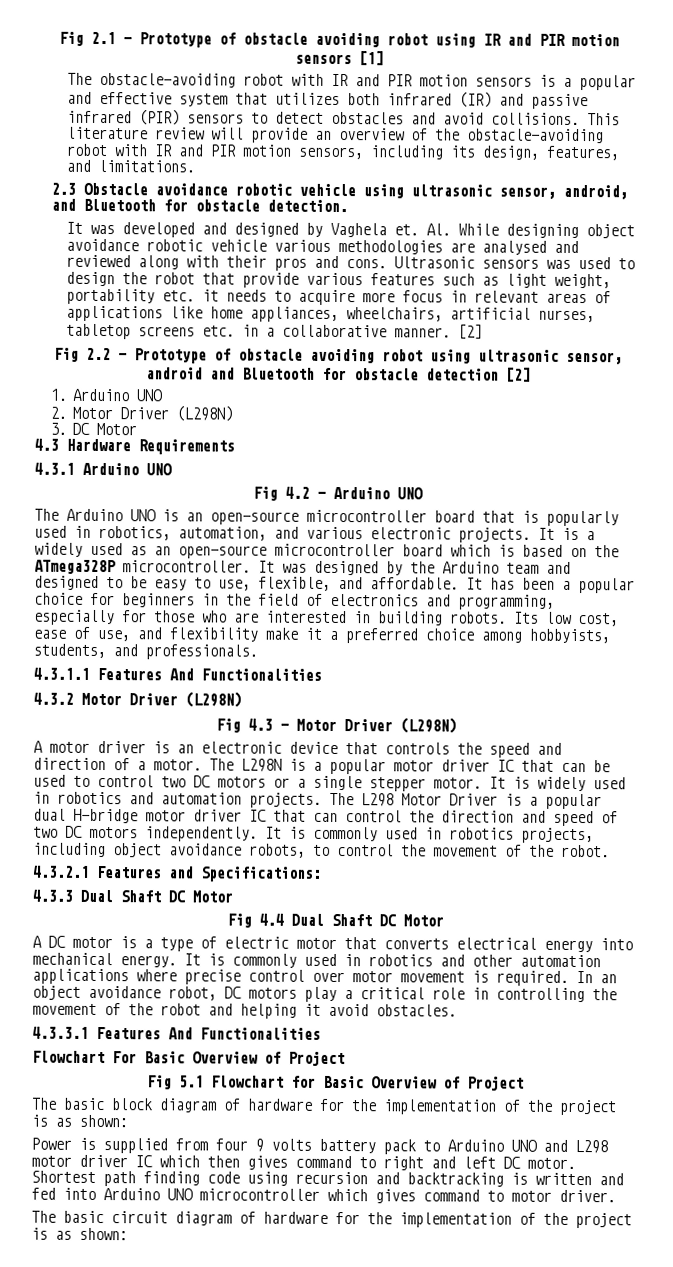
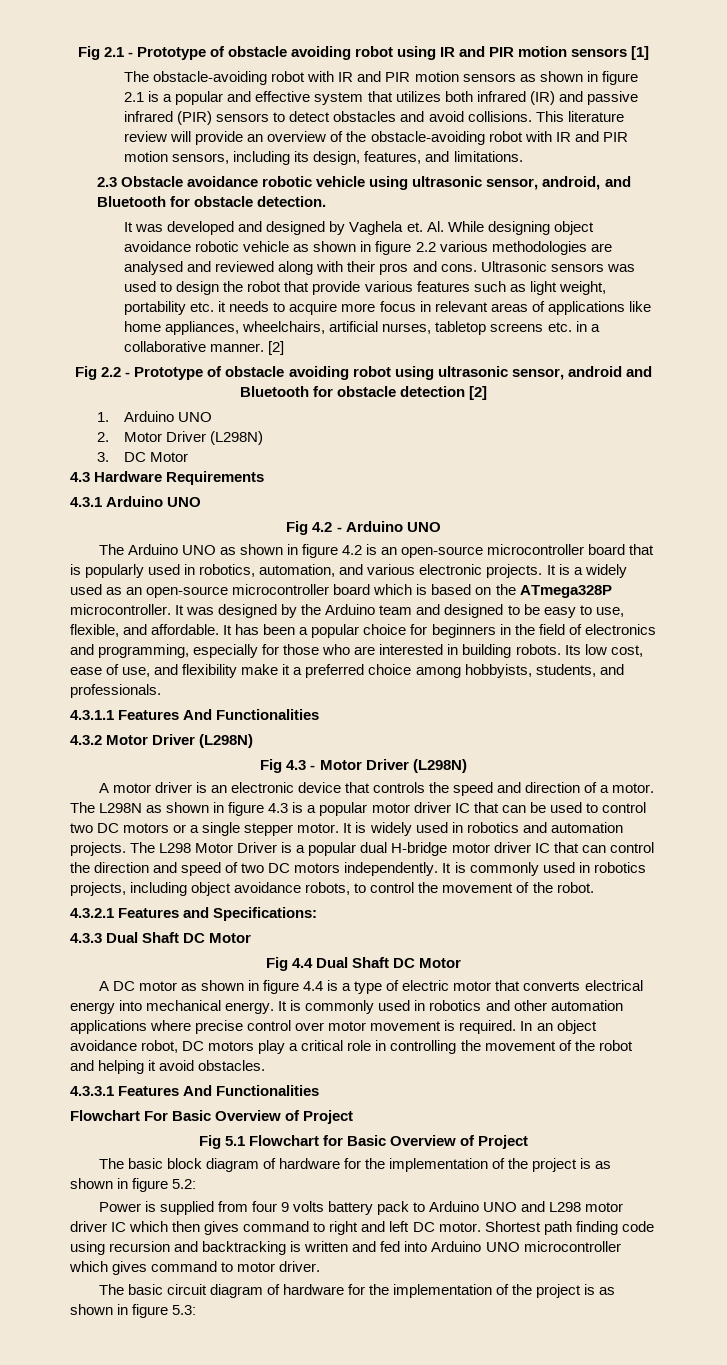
(533, 81) none -> [519,71,638,85] [124,92,145,102] as shown in figure 2.1
(268, 245) none -> [293,241,436,255] as shown in figure 2.2
(156, 515) none -> [219,544,363,558] as shown in figure 4.2
(282, 765) none -> [146,802,289,816] as shown in figure 4.3
(113, 942) none -> [180,980,324,994] as shown in figure 4.4
[79,1114,128,1128] shown: -> [70,1178,197,1192] shown in figure 5.2:
[79,1227,128,1241] shown: -> [70,1304,197,1318] shown in figure 5.3:

